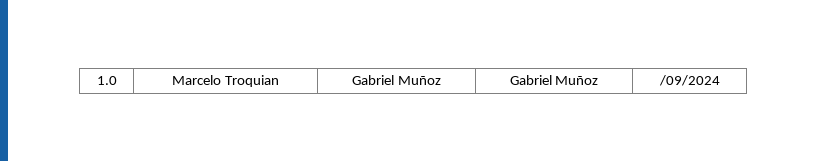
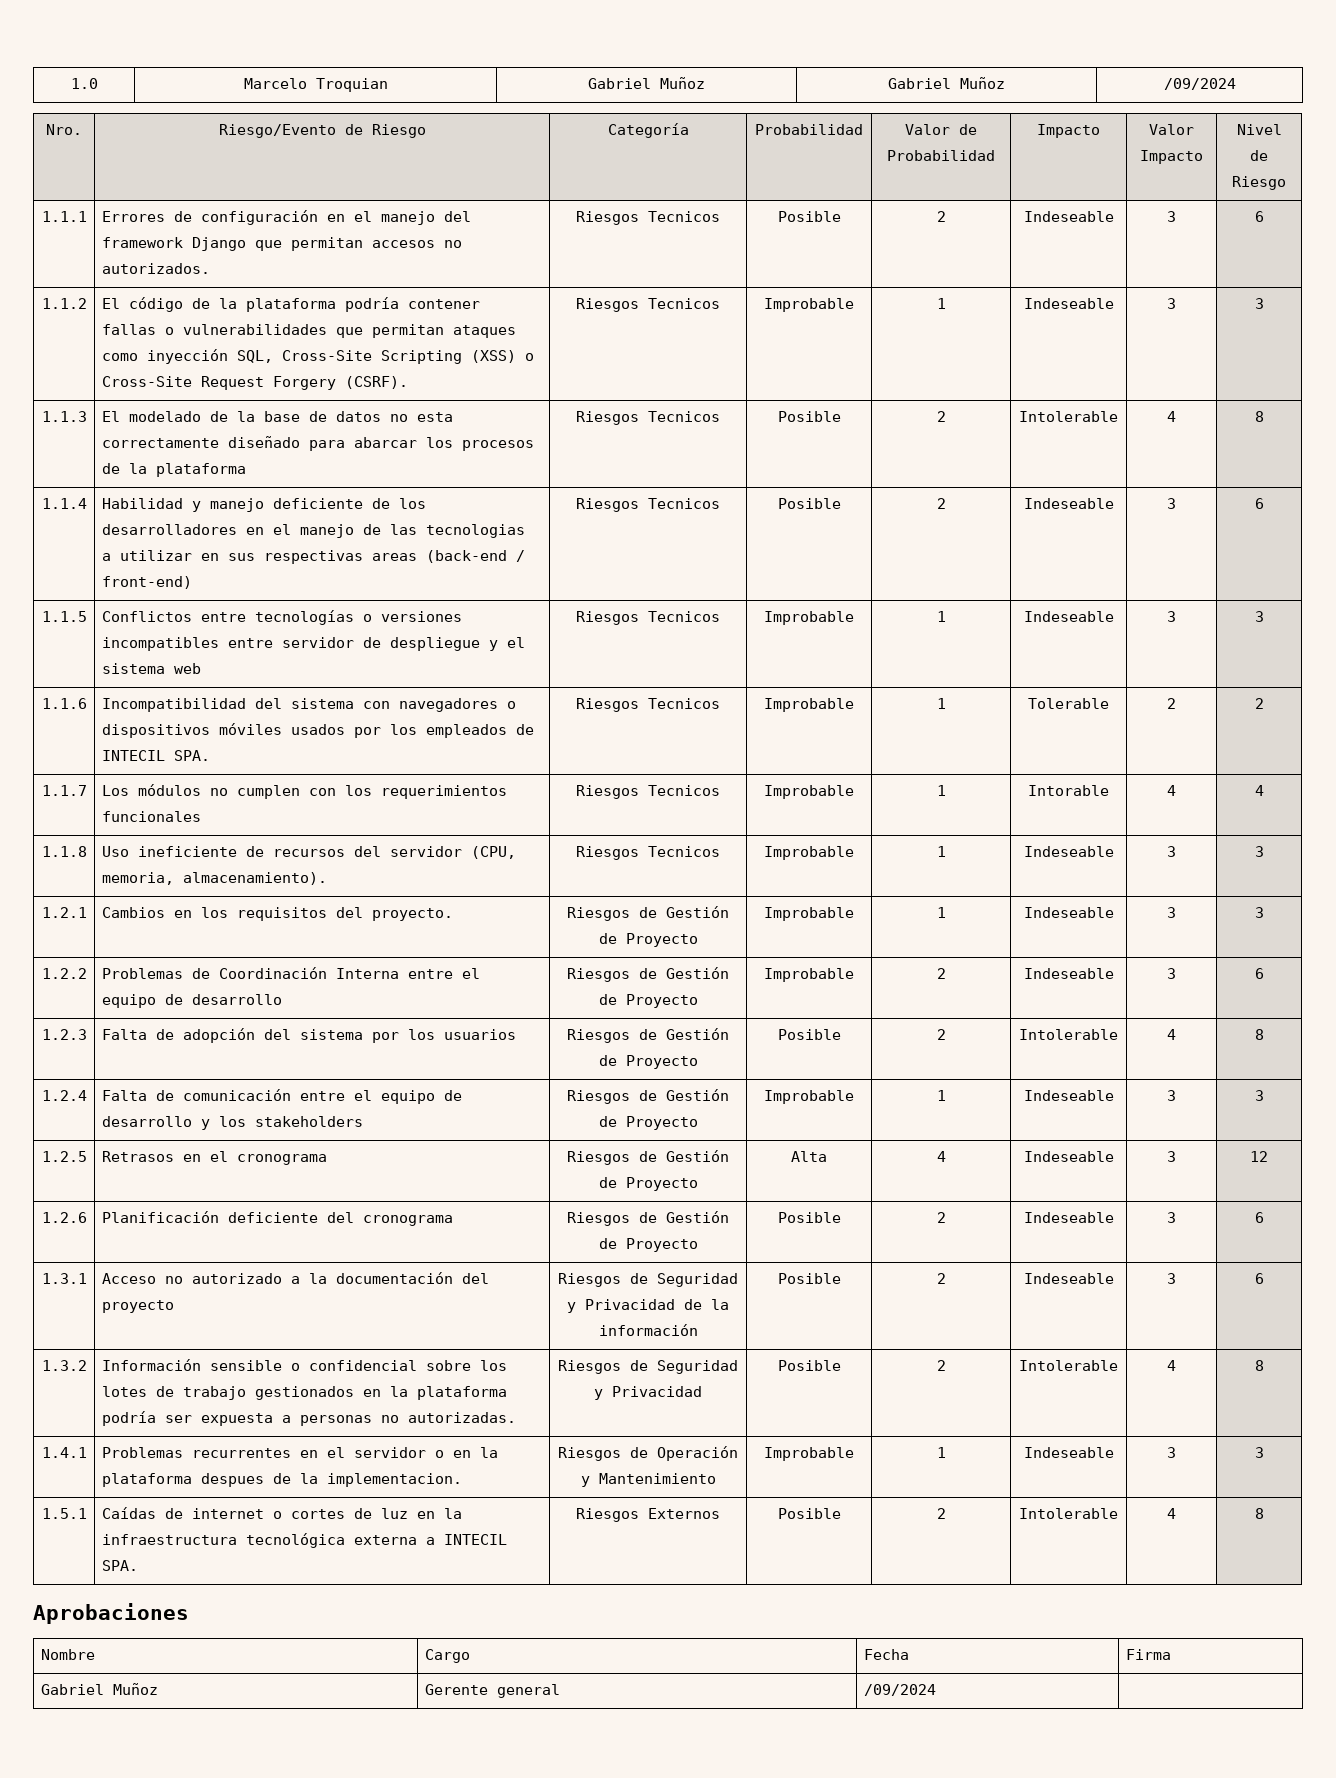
(720, 80) none -> [46,124,82,135] [218,124,426,138] [607,123,689,138] [755,124,863,135] [905,124,977,135] [887,150,995,161] [1037,124,1100,138] [1149,124,1194,135] [1140,150,1203,164] [1236,124,1282,135] [1250,150,1268,161] [1232,176,1286,190] [41,211,87,222] [101,210,471,225] [101,237,462,251] [101,263,210,274] [576,211,720,225] [777,211,841,222] [936,211,946,222] [1023,211,1114,222] [1167,211,1176,222] [1254,211,1264,222] [41,298,87,309] [101,297,480,312] [101,324,516,338] [101,349,534,364] [101,376,408,390] [576,298,720,312] [764,298,854,312] [936,298,946,309] [1023,298,1114,309] [1167,298,1176,309] [1254,298,1264,309] [41,411,87,422] [101,411,453,422] [101,436,534,451] [101,463,246,477] [576,411,720,425] [777,411,841,422] [936,411,946,422] [1019,411,1118,422] [1167,411,1176,422] [1254,411,1264,422] [41,498,87,509] [101,498,426,512] [101,524,525,538] [101,550,525,564] [101,576,192,589] [576,498,720,512] [777,498,841,509] [936,498,946,509] [1023,498,1114,509] [1167,498,1176,509] [1254,498,1264,509] [41,611,87,622] [101,610,462,625] [101,637,525,651] [101,663,201,674] [576,611,720,625] [764,611,854,625] [936,611,946,622] [1023,611,1114,622] [1167,611,1176,622] [1254,611,1264,622] [41,698,87,709] [101,698,516,712] [101,723,534,738] [101,750,210,761] [576,698,720,712] [764,698,854,712] [936,698,946,709] [1028,698,1109,709] [1167,698,1176,709] [1254,698,1264,709] [41,785,87,796] [101,784,507,799] [101,811,201,822] [576,785,720,799] [764,785,854,799] [936,785,946,796] [1028,785,1109,796] [1167,785,1176,796] [1254,785,1264,796] [41,846,87,857] [101,846,516,859] [101,872,327,885] [576,846,720,860] [764,846,854,860] [936,846,946,857] [1023,846,1114,857] [1167,846,1176,857] [1254,846,1264,857] [41,907,87,918] [101,907,453,921] [567,906,729,921] [598,933,698,947] [764,907,854,921] [936,907,946,918] [1023,907,1114,918] [1167,907,1176,918] [1254,907,1264,918] [41,968,87,979] [101,967,480,979] [101,994,282,1008] [567,967,729,982] [598,994,698,1008] [764,968,854,982] [936,968,946,979] [1023,968,1114,979] [1167,968,1176,979] [1254,968,1264,979] [41,1029,87,1040] [101,1028,516,1043] [567,1028,729,1043] [598,1055,698,1069] [777,1029,841,1040] [936,1029,946,1040] [1019,1029,1118,1040] [1167,1029,1176,1040] [1254,1029,1264,1040] [41,1090,87,1101] [101,1089,462,1104] [101,1116,363,1130] [567,1089,729,1104] [598,1116,698,1130] [764,1090,854,1104] [936,1090,946,1101] [1023,1090,1114,1101] [1167,1090,1176,1101] [1254,1090,1264,1101] [41,1151,87,1162] [101,1151,327,1165] [567,1150,729,1165] [598,1177,698,1191] [791,1151,827,1162] [936,1151,946,1162] [1023,1151,1114,1162] [1167,1151,1176,1162] [1250,1151,1268,1162] [41,1212,87,1223] [101,1211,453,1226] [567,1211,729,1226] [598,1238,698,1252] [777,1212,841,1223] [936,1212,946,1223] [1023,1212,1114,1223] [1167,1212,1176,1223] [1254,1212,1264,1223] [41,1273,87,1284] [101,1272,489,1284] [101,1300,174,1313] [558,1273,738,1287] [567,1299,729,1313] [598,1324,698,1336] [777,1273,841,1284] [936,1273,946,1284] [1023,1273,1114,1284] [1167,1273,1176,1284] [1254,1273,1264,1284] [41,1360,87,1371] [101,1359,507,1371] [101,1386,507,1400] [101,1411,516,1426] [558,1360,738,1374] [594,1386,702,1400] [777,1360,841,1371] [936,1360,946,1371] [1019,1360,1118,1371] [1167,1360,1176,1371] [1254,1360,1264,1371] [41,1447,87,1458] [101,1447,498,1458] [101,1473,462,1487] [558,1446,738,1461] [580,1473,716,1487] [764,1447,854,1461] [936,1447,946,1458] [1023,1447,1114,1458] [1167,1447,1176,1458] [1254,1447,1264,1458] [41,1508,87,1519] [101,1507,462,1519] [101,1533,507,1548] [101,1560,138,1571] [576,1508,720,1522] [777,1508,841,1519] [936,1508,946,1519] [1019,1508,1118,1519] [1167,1508,1176,1519] [1254,1508,1264,1519] [33,1603,189,1624] [40,1649,95,1660] [424,1649,470,1663] [863,1649,909,1660] [1125,1649,1171,1660] [40,1683,158,1695] [424,1684,560,1698] [863,1684,936,1696] // Nro. | Riesgo/Evento de Riesgo | Categoría | Probabilidad | Valor de Probabilidad | Impacto | Valor Impacto | Nivel de Riesgo // 1.1.1 | Errores de configuración en el manejo del framework Django que permitan accesos no autorizados. | Riesgos Tecnicos | Posible | 2 | Indeseable | 3 | 6 // 1.1.2 | El código de la plataforma podría contener fallas o vulnerabilidades que permitan ataques como inyección SQL, Cross-Site Scripting (XSS) o Cross-Site Request Forgery (CSRF). | Riesgos Tecnicos | Improbable | 1 | Indeseable | 3 | 3 // 1.1.3 | El modelado de la base de datos no esta correctamente diseñado para abarcar los procesos de la plataforma | Riesgos Tecnicos | Posible | 2 | Intolerable | 4 | 8 // 1.1.4 | Habilidad y manejo deficiente de los desarrolladores en el manejo de las tecnologias a utilizar en sus respectivas areas (back-end / front-end) | Riesgos Tecnicos | Posible | 2 | Indeseable | 3 | 6 // 1.1.5 | Conflictos entre tecnologías o versiones incompatibles entre servidor de despliegue y el sistema web | Riesgos Tecnicos | Improbable | 1 | Indeseable | 3 | 3 // 1.1.6 | Incompatibilidad del sistema con navegadores o dispositivos móviles usados por los empleados de INTECIL SPA. | Riesgos Tecnicos | Improbable | 1 | Tolerable | 2 | 2 // 1.1.7 | Los módulos no cumplen con los requerimientos funcionales | Riesgos Tecnicos | Improbable | 1 | Intorable | 4 | 4 // 1.1.8 | Uso ineficiente de recursos del servidor (CPU, memoria, almacenamiento). | Riesgos Tecnicos | Improbable | 1 | Indeseable | 3 | 3 // 1.2.1 | Cambios en los requisitos del proyecto. | Riesgos de Gestión de Proyecto | Improbable | 1 | Indeseable | 3 | 3 // 1.2.2 | Problemas de Coordinación Interna entre el equipo de desarrollo | Riesgos de Gestión de Proyecto | Improbable | 2 | Indeseable | 3 | 6 // 1.2.3 | Falta de adopción del sistema por los usuarios | Riesgos de Gestión de Proyecto | Posible | 2 | Intolerable | 4 | 8 // 1.2.4 | Falta de comunicación entre el equipo de desarrollo y los stakeholders | Riesgos de Gestión de Proyecto | Improbable | 1 | Indeseable | 3 | 3 // 1.2.5 | Retrasos en el cronograma | Riesgos de Gestión de Proyecto | Alta | 4 | Indeseable | 3 | 12 // 1.2.6 | Planificación deficiente del cronograma | Riesgos de Gestión de Proyecto | Posible | 2 | Indeseable | 3 | 6 // 1.3.1 | Acceso no autorizado a la documentación del proyecto | Riesgos de Seguridad y Privacidad de la información | Posible | 2 | Indeseable | 3 | 6 // 1.3.2 | Información sensible o confidencial sobre los lotes de trabajo gestionados en la plataforma podría ser expuesta a personas no autorizadas. | Riesgos de Seguridad y Privacidad | Posible | 2 | Intolerable | 4 | 8 // 1.4.1 | Problemas recurrentes en el servidor o en la plataforma despues de la implementacion. | Riesgos de Operación y Mantenimiento | Improbable | 1 | Indeseable | 3 | 3 // 1.5.1 | Caídas de internet o cortes de luz en la infraestructura tecnológica externa a INTECIL SPA. | Riesgos Externos | Posible | 2 | Intolerable | 4 | 8 // Aprobaciones // Nombre | Cargo | Fecha | Firma // Gabriel Muñoz | Gerente general | /09/2024 |

